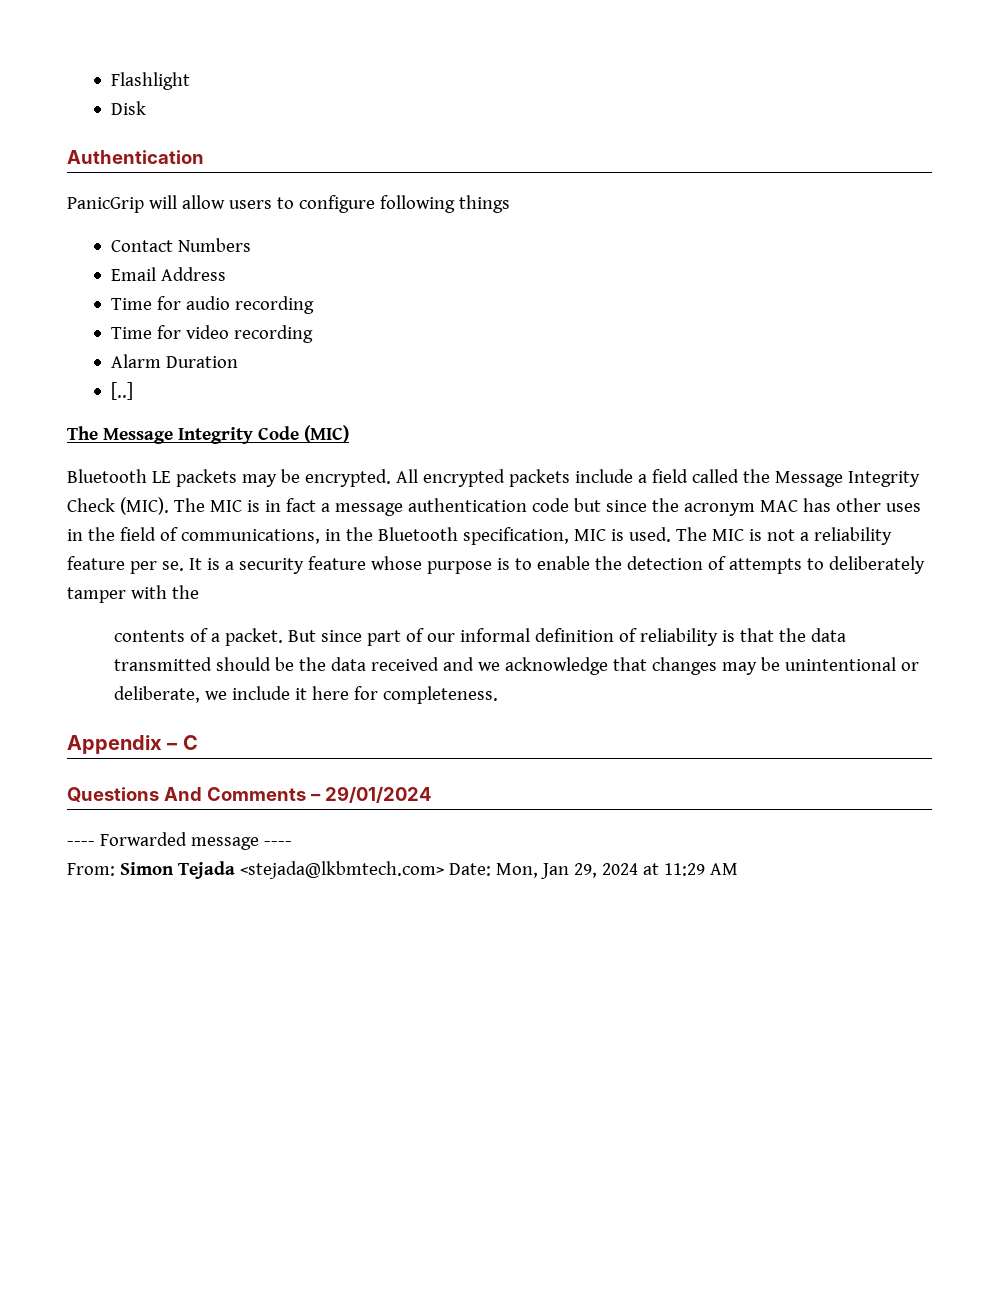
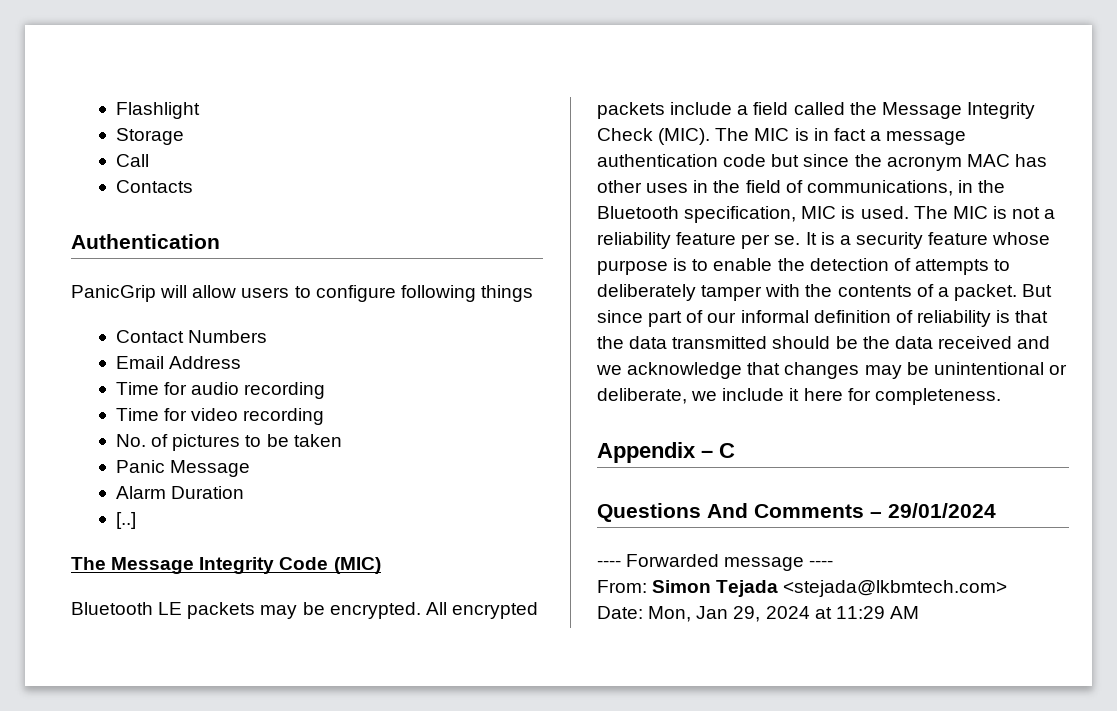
[111,101,147,115] Disk -> [116,128,185,145] [116,154,150,167] [116,180,194,193] Storage // Call // Contacts
(314, 334) none -> [116,434,342,451] [116,460,251,477] // No. of pictures to be taken // Panic Message
(199, 592) // -> (833, 290) none
(444, 870) none -> (1008, 588) //

